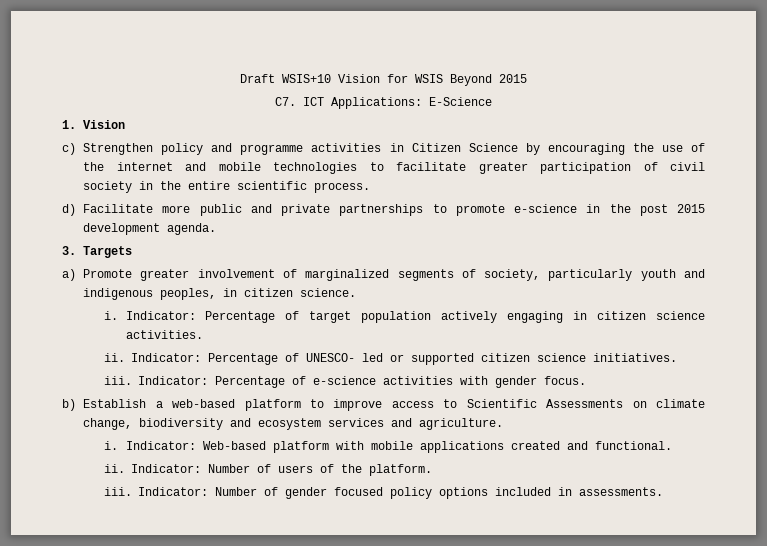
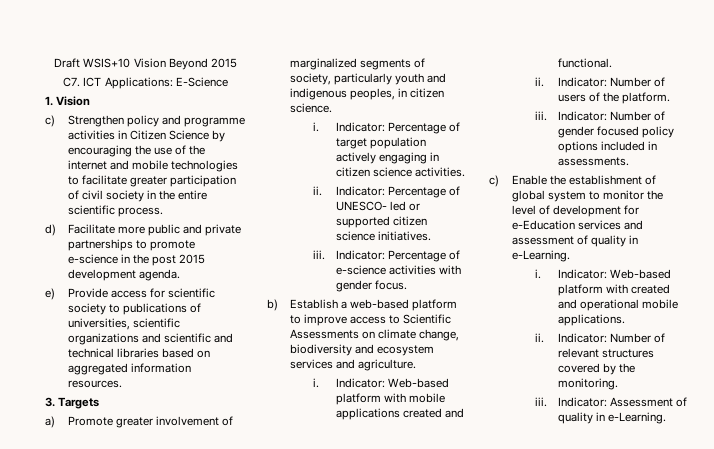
[387,74,443,83] for WSIS -> (166, 63) none
(217, 229) none -> [45,288,216,300] [67,303,202,315] [67,318,180,330] [67,333,234,345] [67,348,211,358] [67,363,191,375] [67,380,122,388] // e) Provide access for scientific society to publications of universities, scientific organizations and scientific and technical libraries based on aggregated information resources.
(664, 491) none -> [489,175,657,187] [511,190,664,202] [511,205,640,217] [511,220,644,230] [511,235,639,247] [511,250,570,262] [534,269,671,279] [557,284,670,296] [557,299,678,311] [557,314,625,326] [534,333,665,343] [557,348,654,358] [557,363,635,375] [557,378,618,390] [534,397,687,407] [557,412,666,424] // c) Enable the establishment of global system to monitor the level of development for e-Education services and assessment of quality in e-Learning. // i. Indicator: Web-based platform with created and operational mobile applications. // ii. Indicator: Number of relevant structures covered by the monitoring. // iii. Indicator: Assessment of quality in e-Learning.

